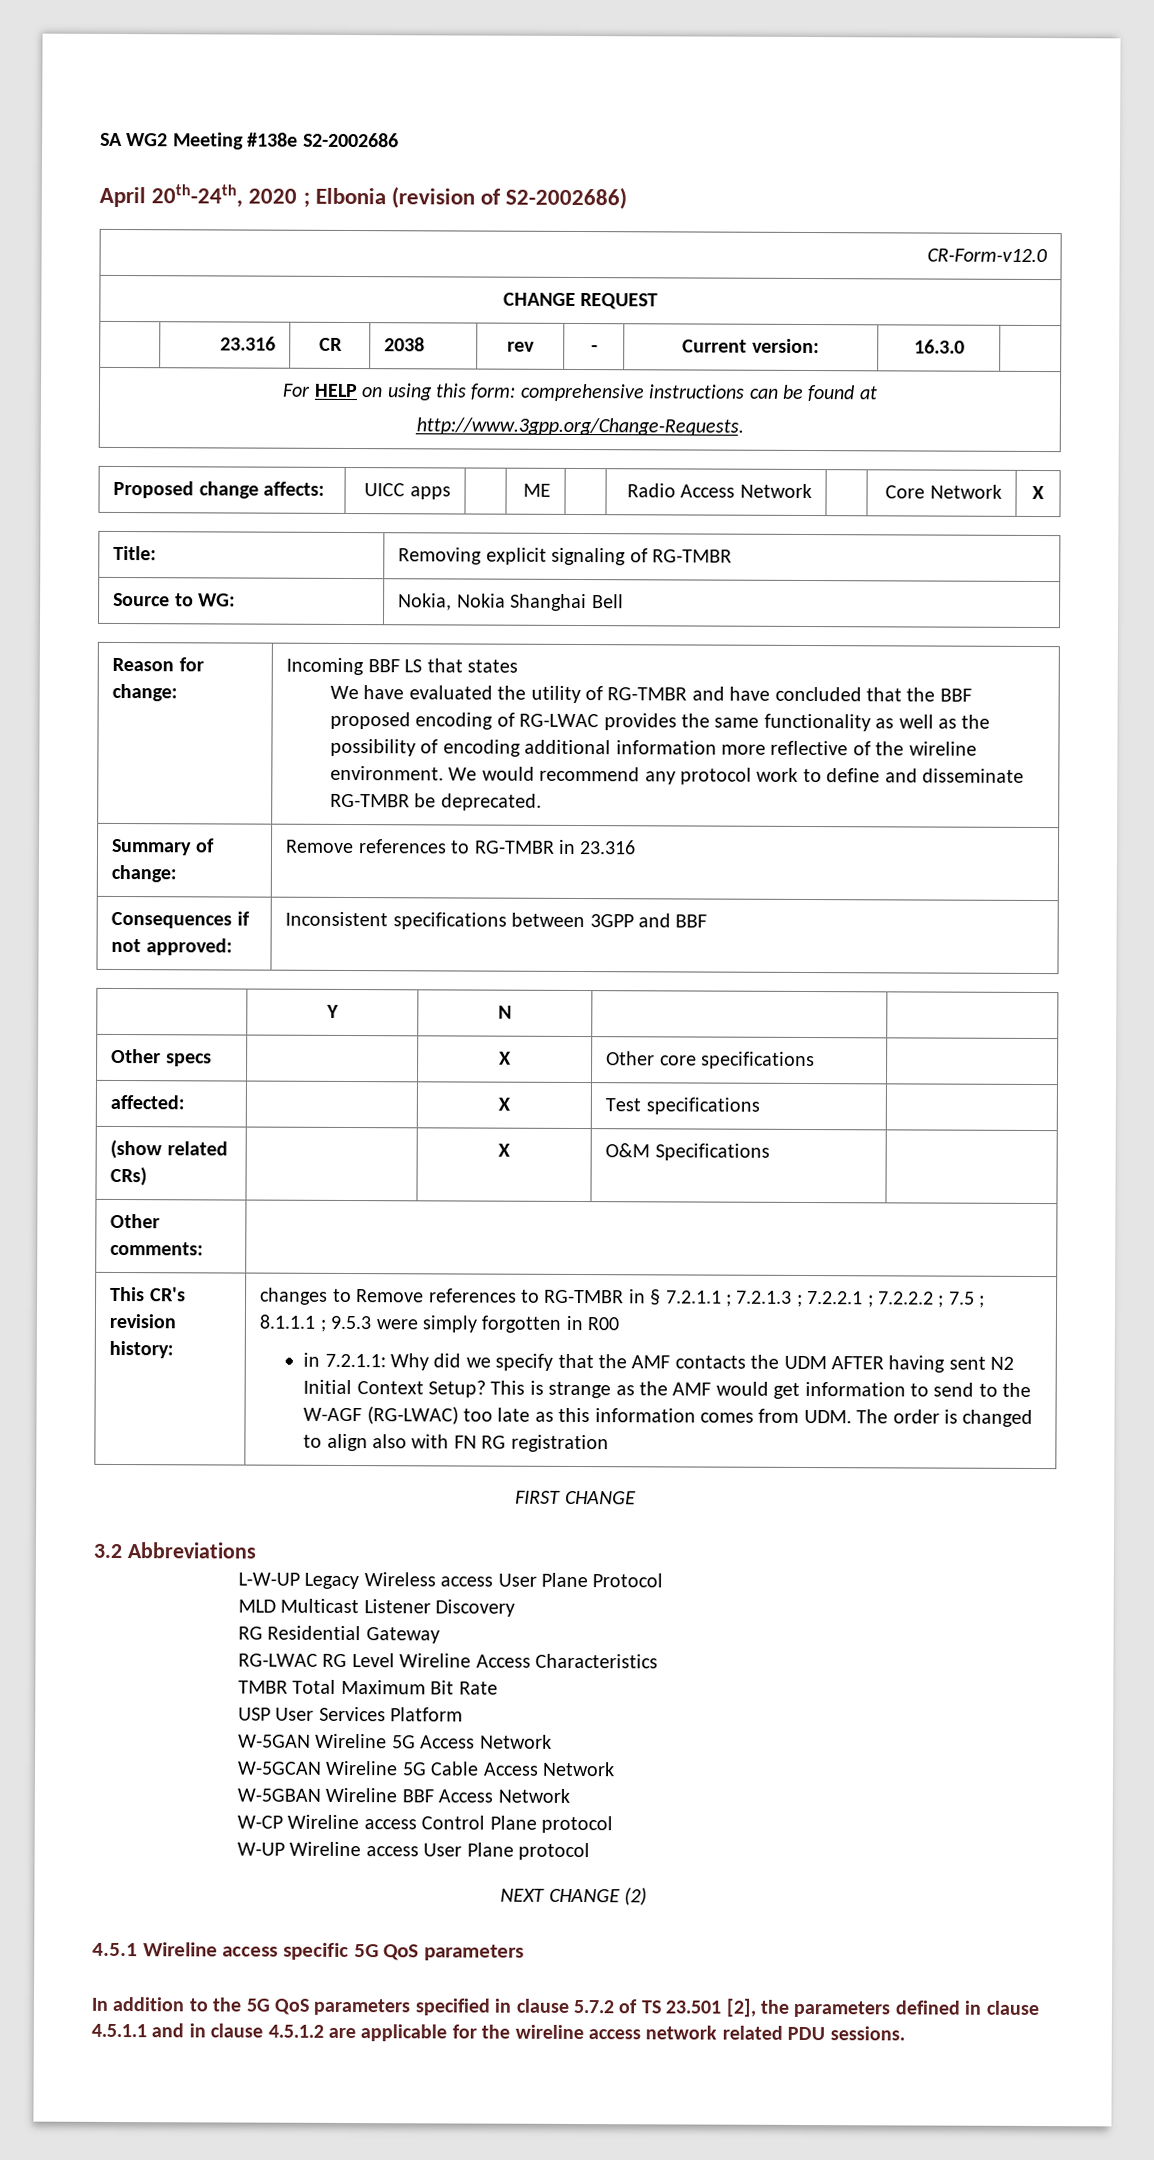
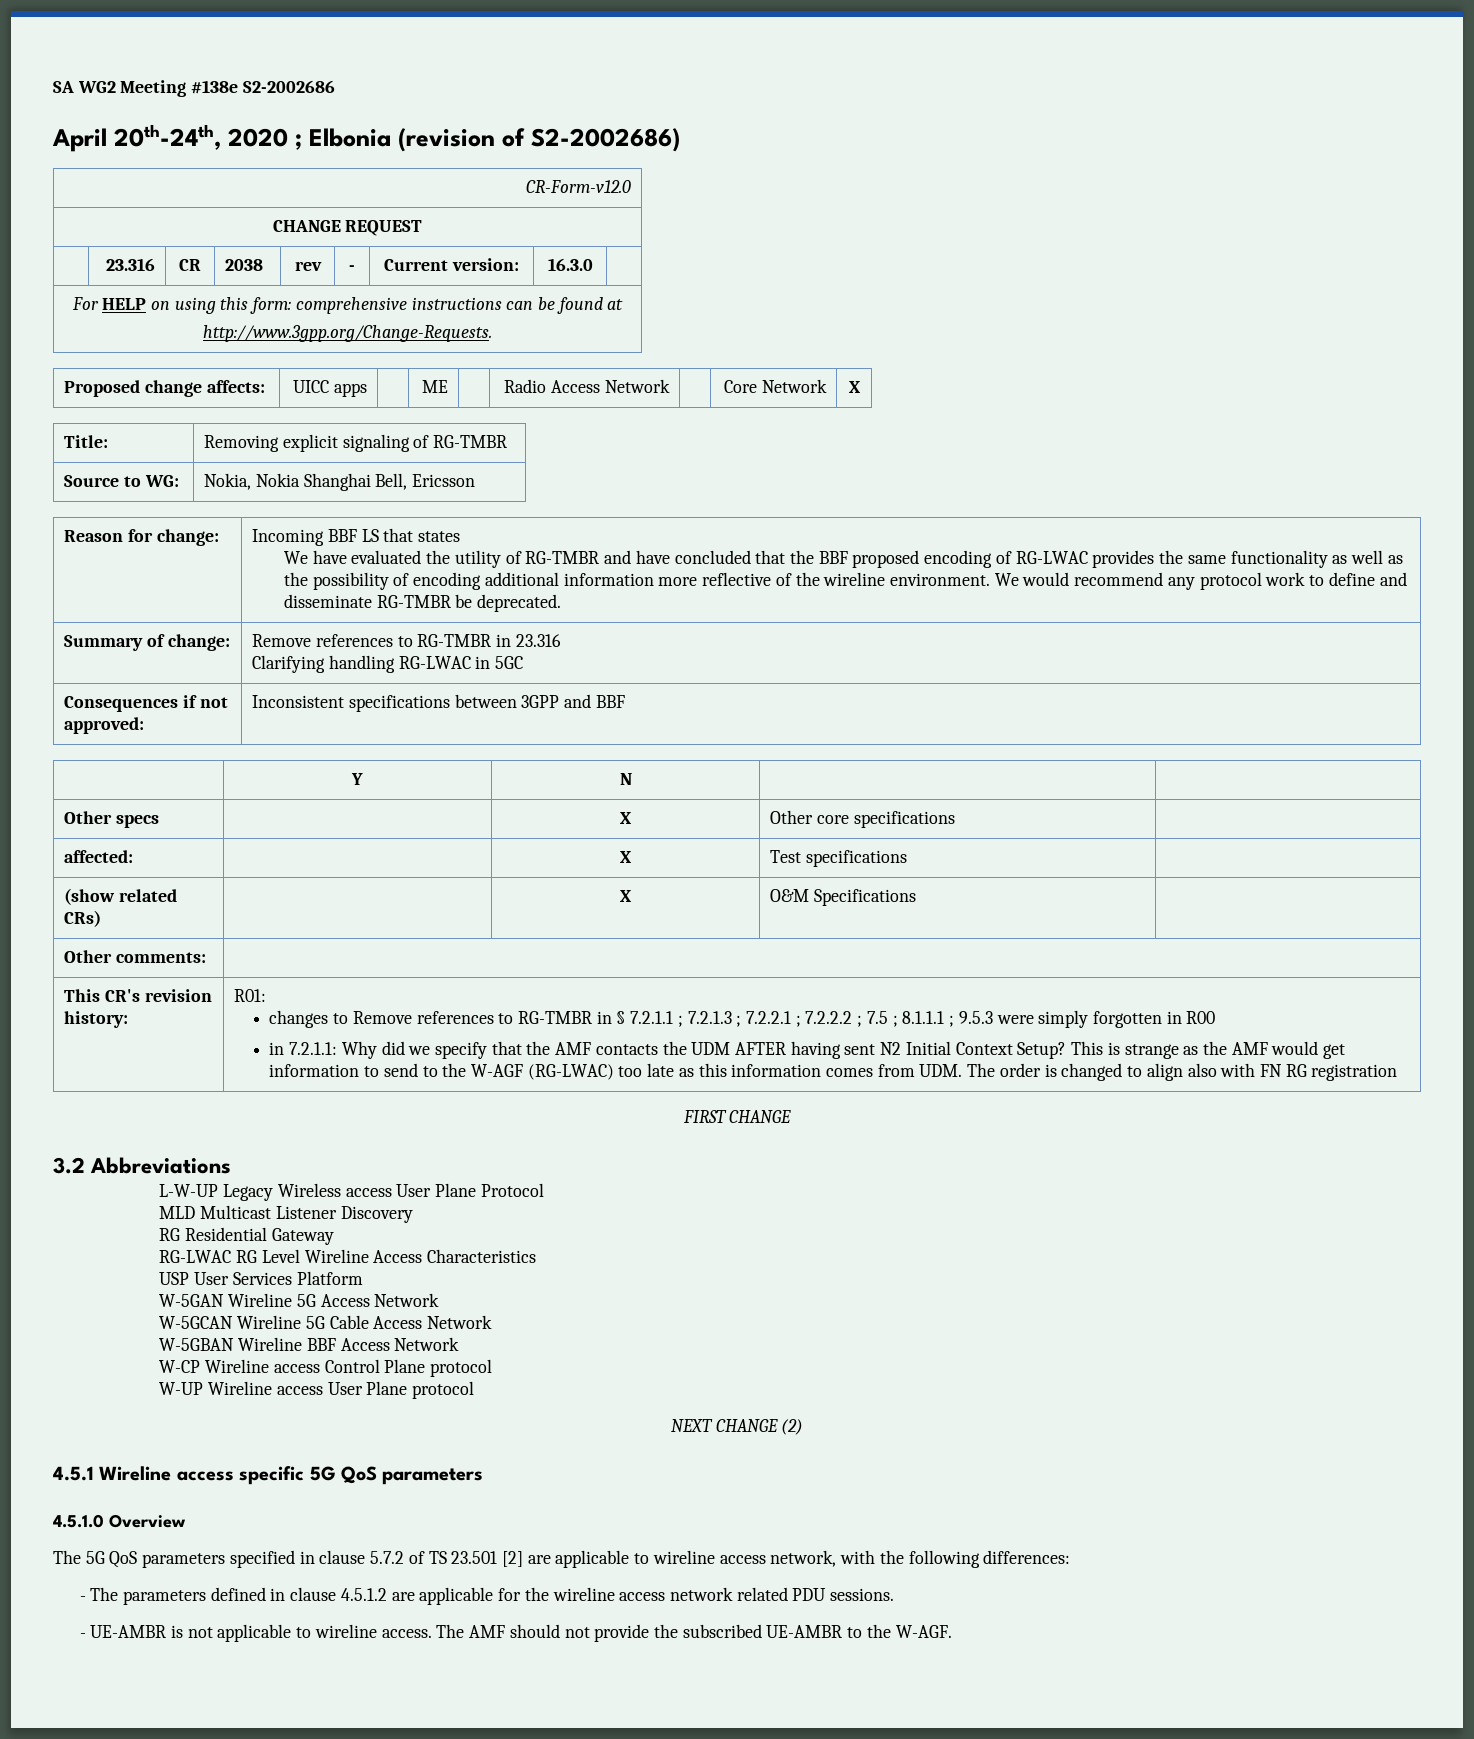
[591,594,624,609] Bell -> [375,473,476,490] Bell, Ericsson
(637, 847) none -> [252,655,524,673] // Clarifying handling RG-LWAC in 5GC
(175, 1349) none -> [234,989,267,1002] R01: //
[237,1679,498,1695] // TMBR Total Maximum Bit Rate -> (536, 1256) none
[91,1996,242,2012] In addition to the -> [53,1514,186,1528] [53,1550,81,1564] 4.5.1.0 Overview // The
[725,1998,1039,2018] [91,2023,185,2038] [2], the parameters defined in clause 4.5.1.1 and -> [501,1550,1071,1568] [79,1587,266,1605] [2] are applicable to wireline access network, with the following differences: // - The parameters defined
(905, 2033) none -> [79,1624,952,1642] // - UE-AMBR is not applicable to wireline access. The AMF should not provide the subscribed UE-AMBR to the W-AGF.

